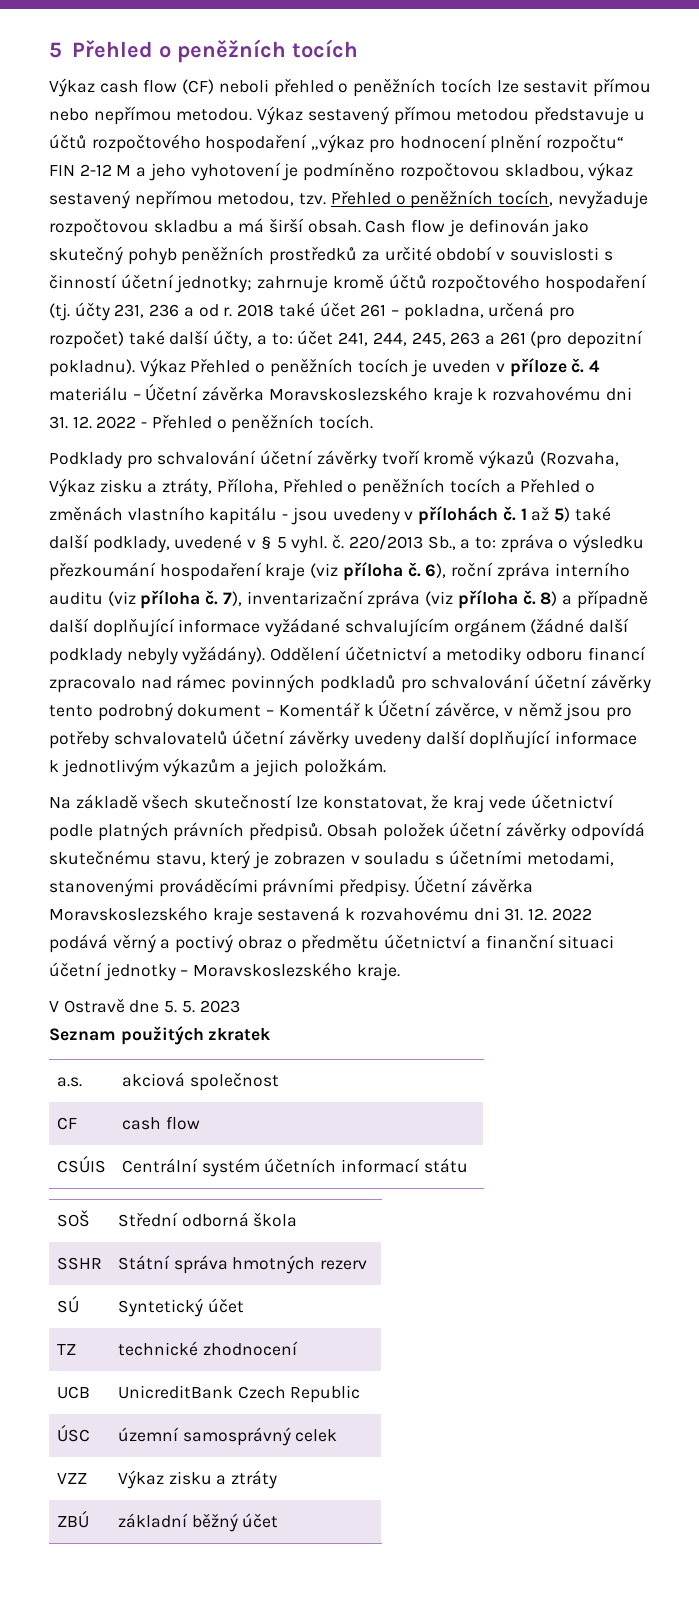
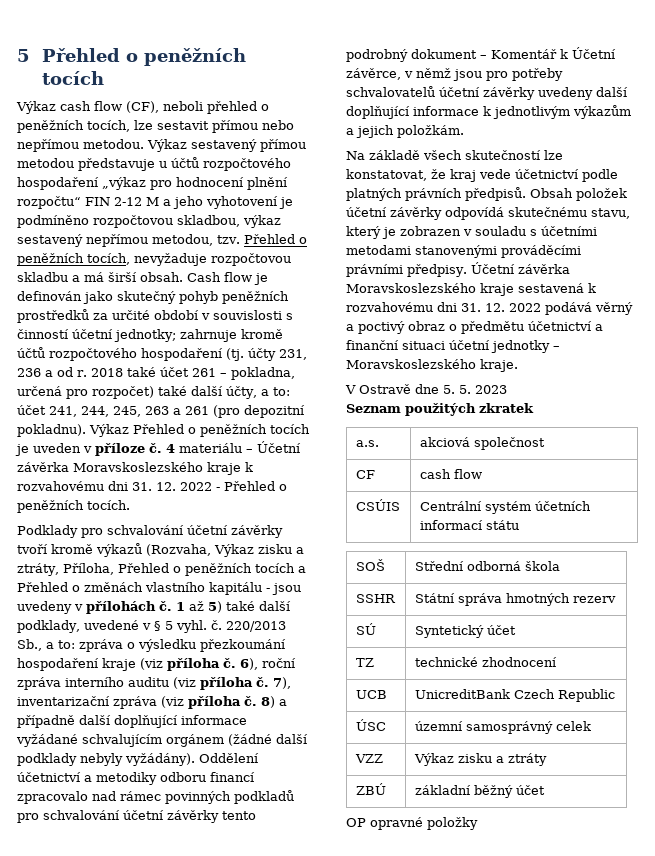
[182,79,215,94] (CF) -> [126,101,159,113] (CF),
[440,78,492,93] tocích -> [87,120,130,132] tocích,
[526,851,614,866] metodami, -> [346,245,411,255] metodami
(279, 1520) none -> [346,817,478,830] // OP opravné položky

